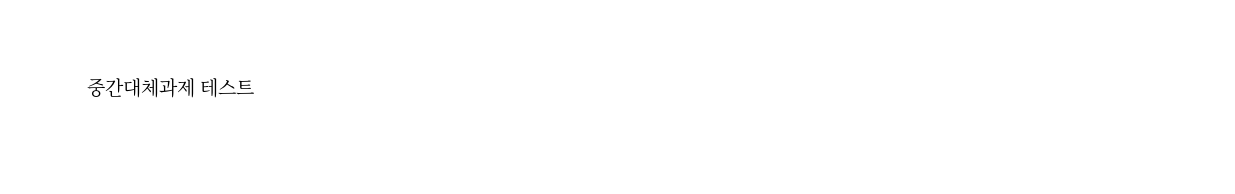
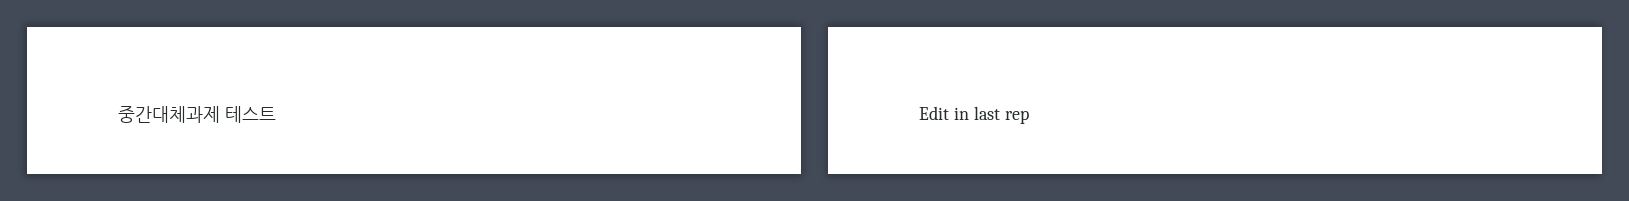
(255, 88) none -> [919,106,1029,124] // Edit in last rep

